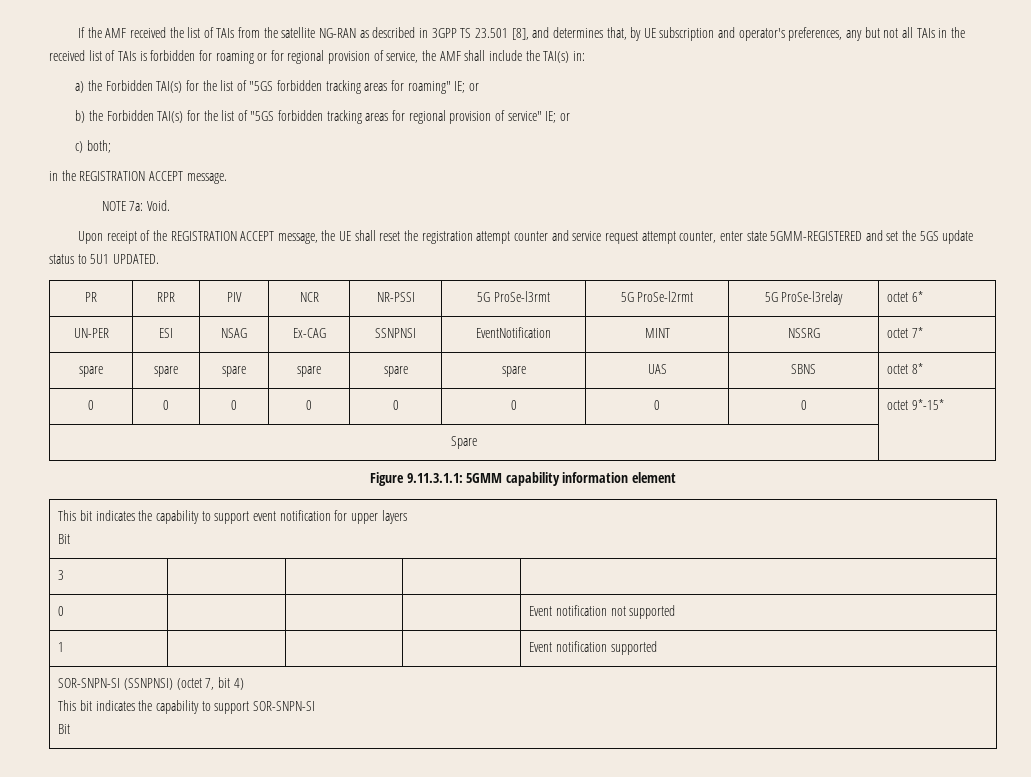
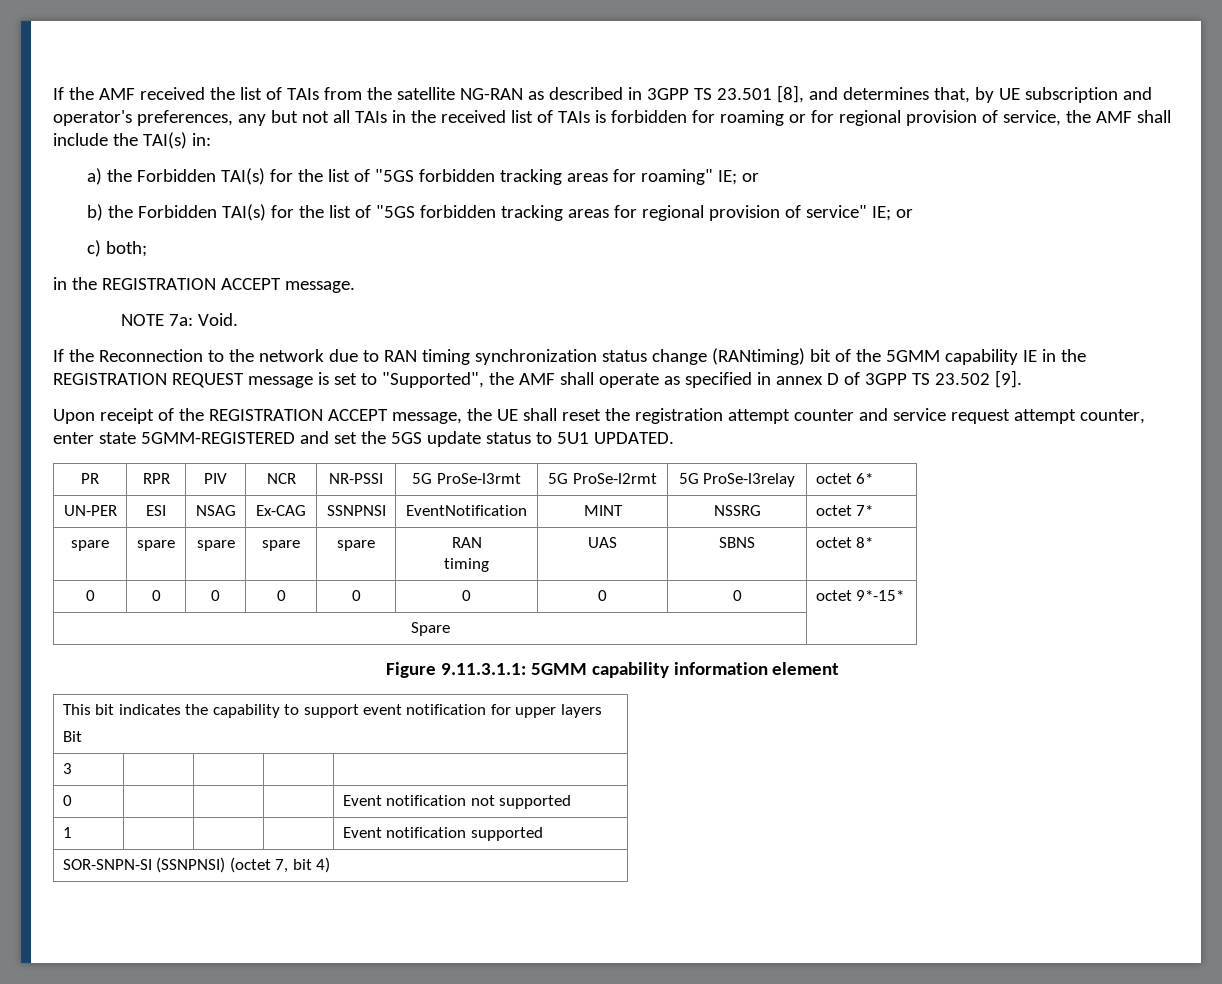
(170, 205) none -> [53,348,1086,365] [53,370,1022,388] // If the Reconnection to the network due to RAN timing synchronization status change (RANtiming) bit of the 5GMM capability IE in the REGISTRATION REQUEST message is set to "Supported", the AMF shall operate as specified in annex D of 3GPP TS 23.502 [9].
[501,366,526,377] spare -> [451,537,482,548] [444,558,489,572] RAN // timing
[58,700,315,714] [58,724,71,734] // This bit indicates the capability to support SOR-SNPN-SI // Bit -> (331, 865) none

